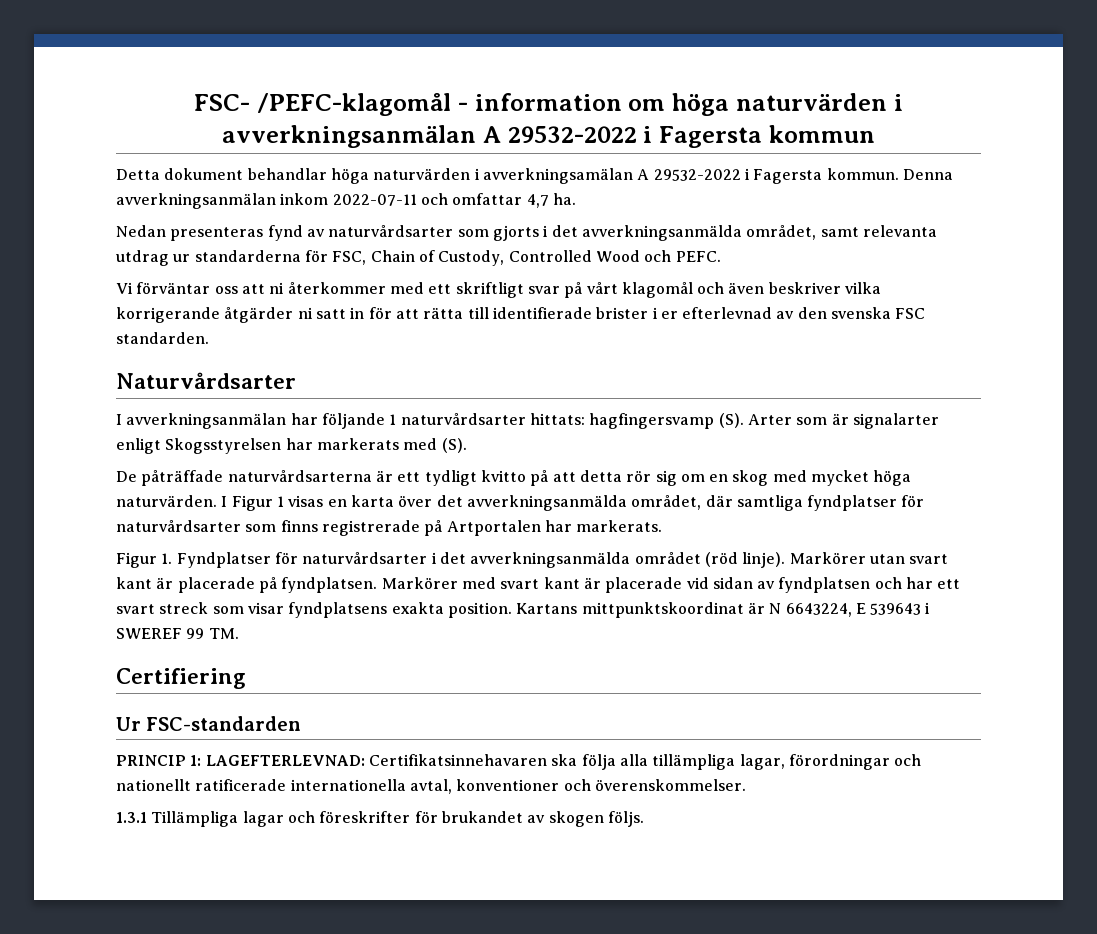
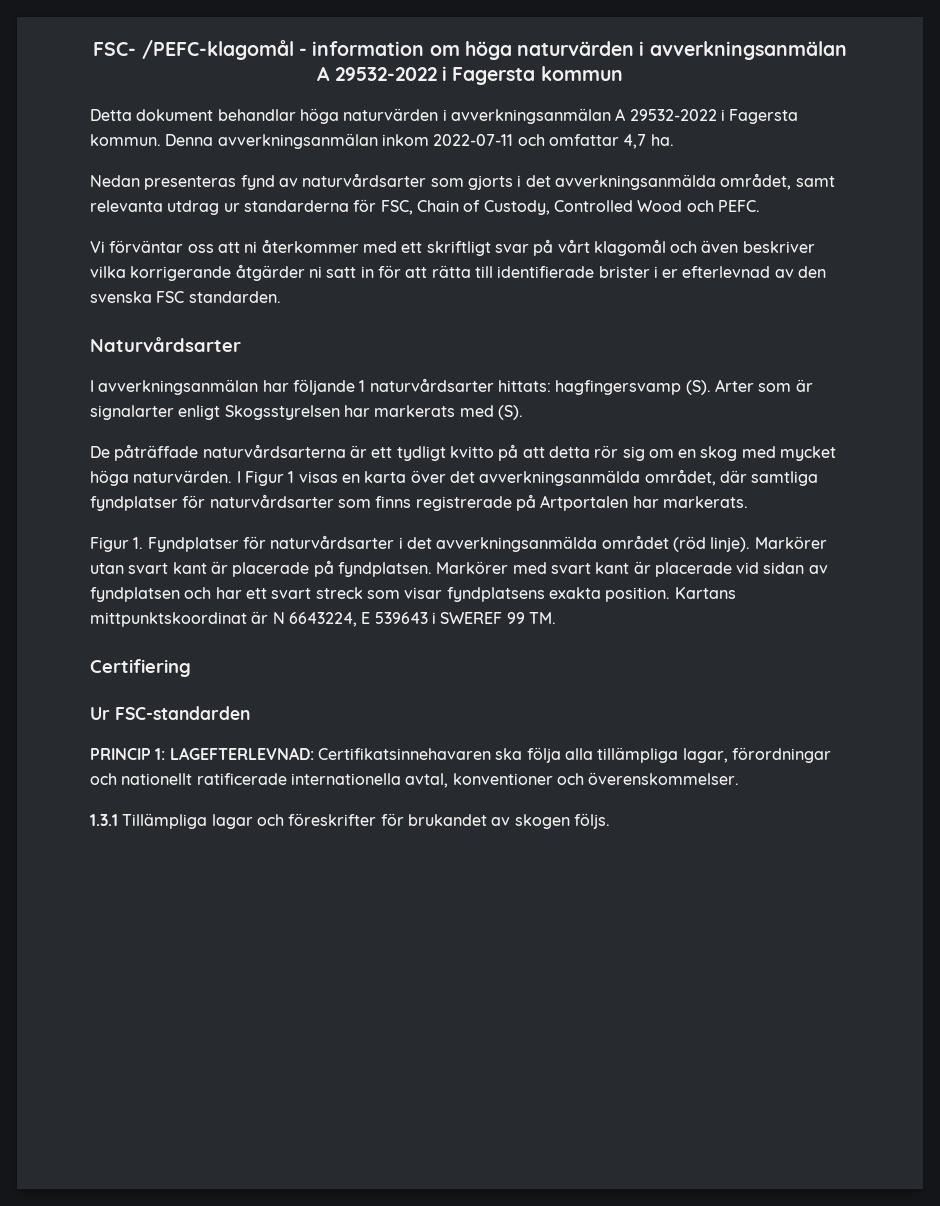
[482,168,633,184] avverkningsamälan -> [450,108,611,124] avverkningsanmälan

